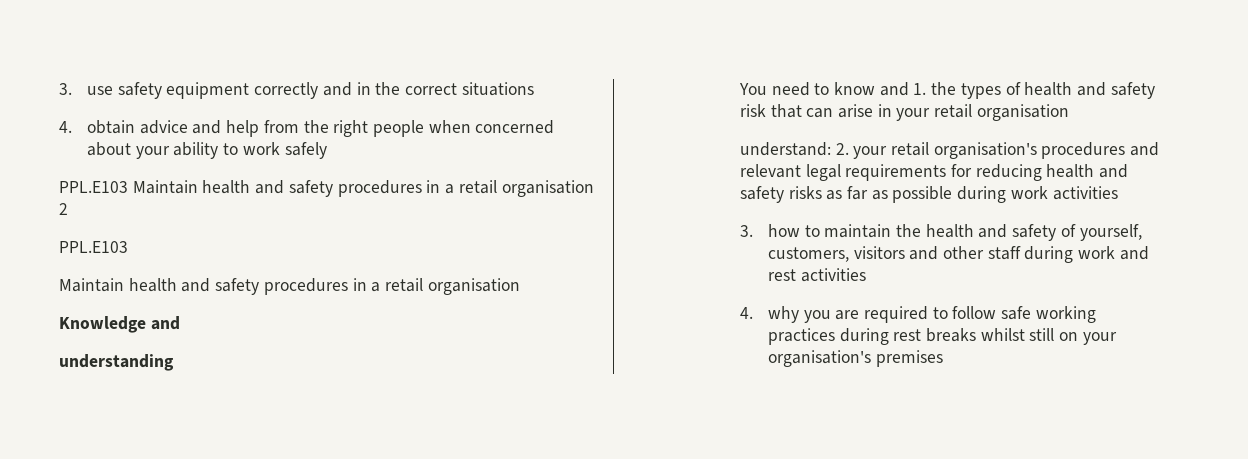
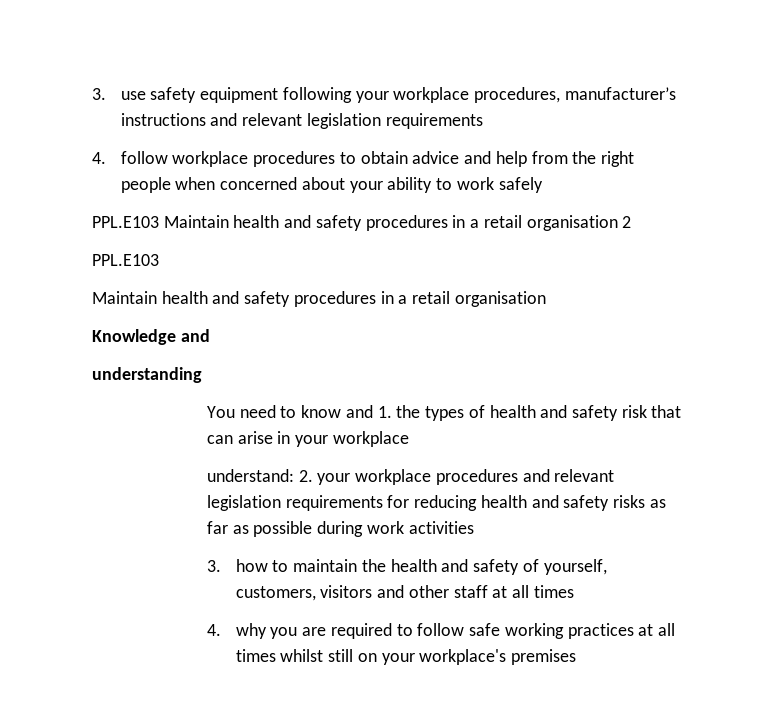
[254,82,534,99] [59,121,72,133] correctly and in the correct situations // 4. -> [282,87,676,103] [120,113,483,129] [92,151,356,167] following your workplace procedures, manufacturer’s instructions and relevant legislation requirements // 4. follow workplace procedures to
[934,104,1069,121] retail organisation -> [332,431,409,447] workplace
[891,142,1037,159] retail organisation's -> [355,469,432,485] workplace
[805,164,841,181] legal -> [206,495,281,511] legislation
[1024,246,1149,263] [767,268,866,282] during work and rest activities -> [492,585,574,598] at all times
[839,328,976,345] during rest breaks -> [638,623,675,636] [235,649,276,662] at all times
[767,350,871,367] organisation's -> [419,649,507,665] workplace's

